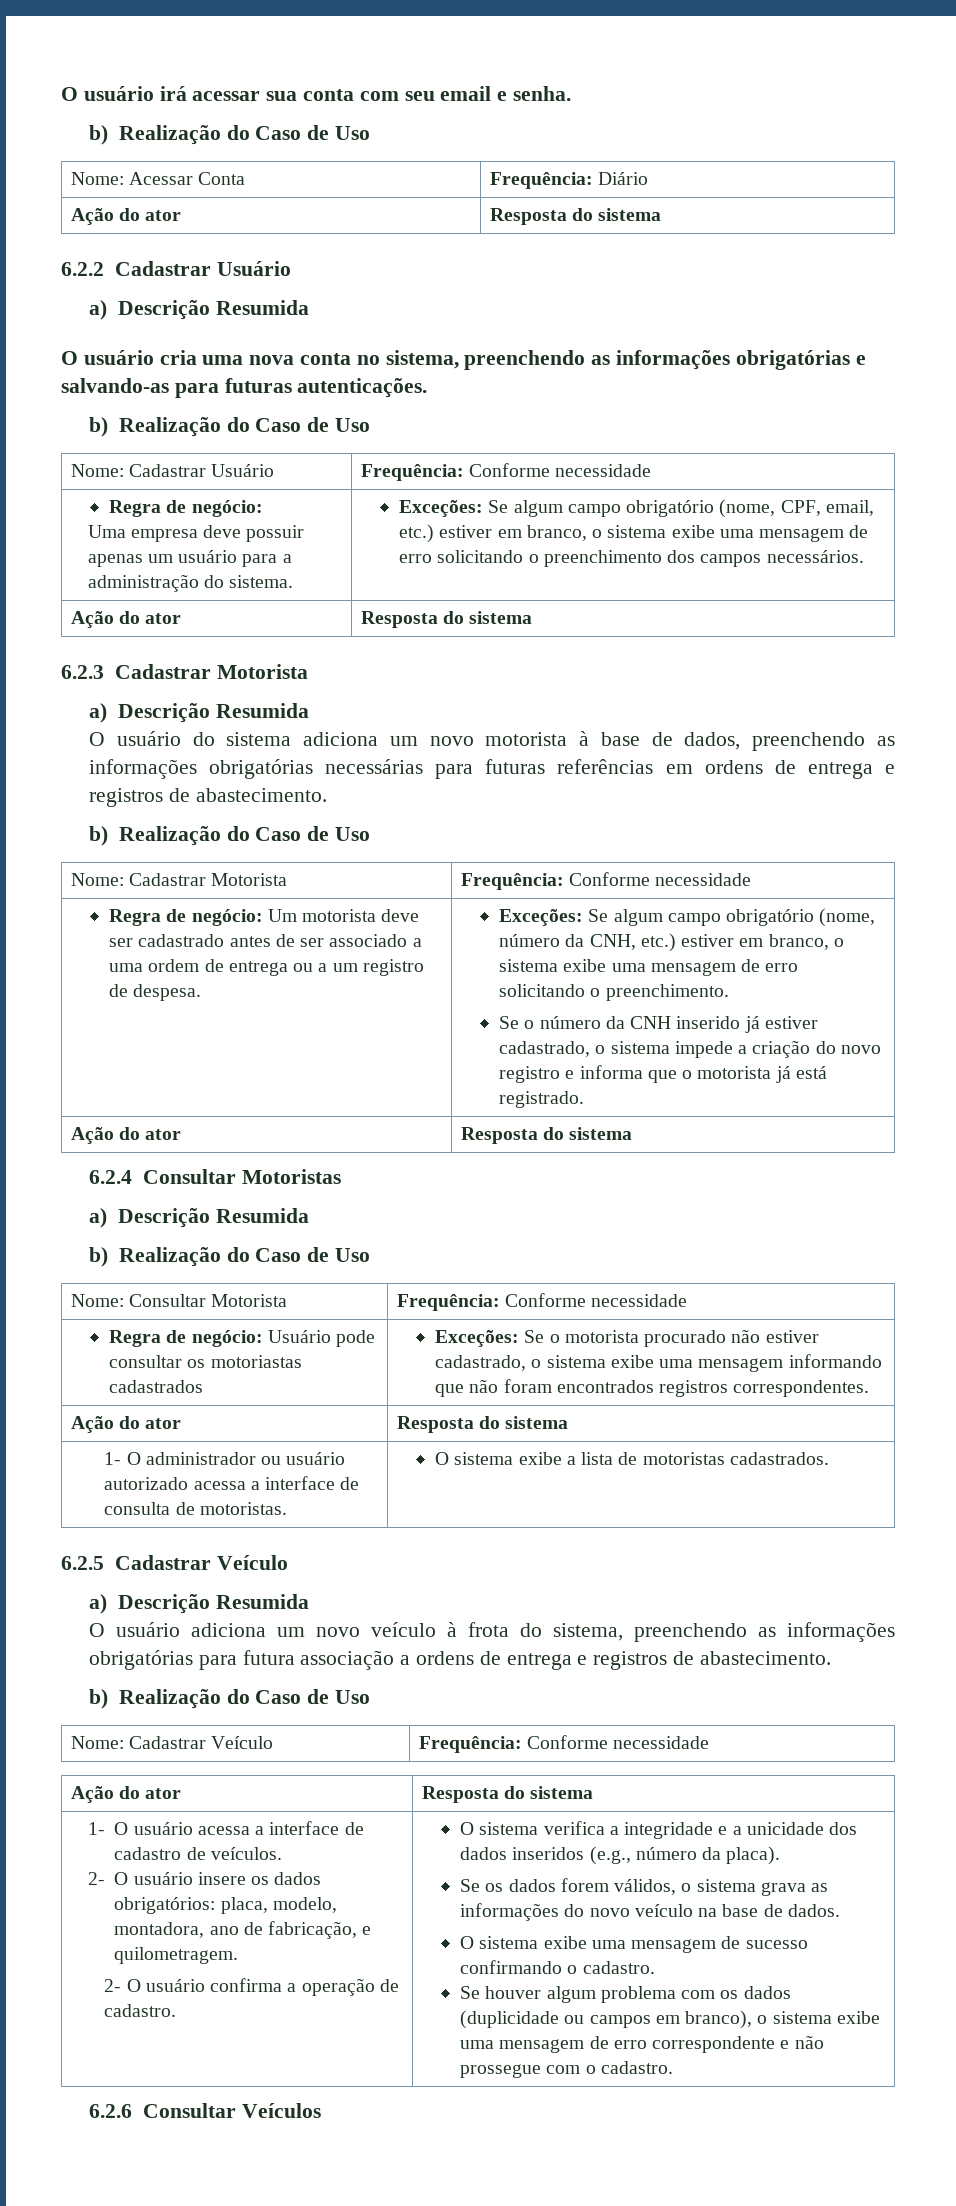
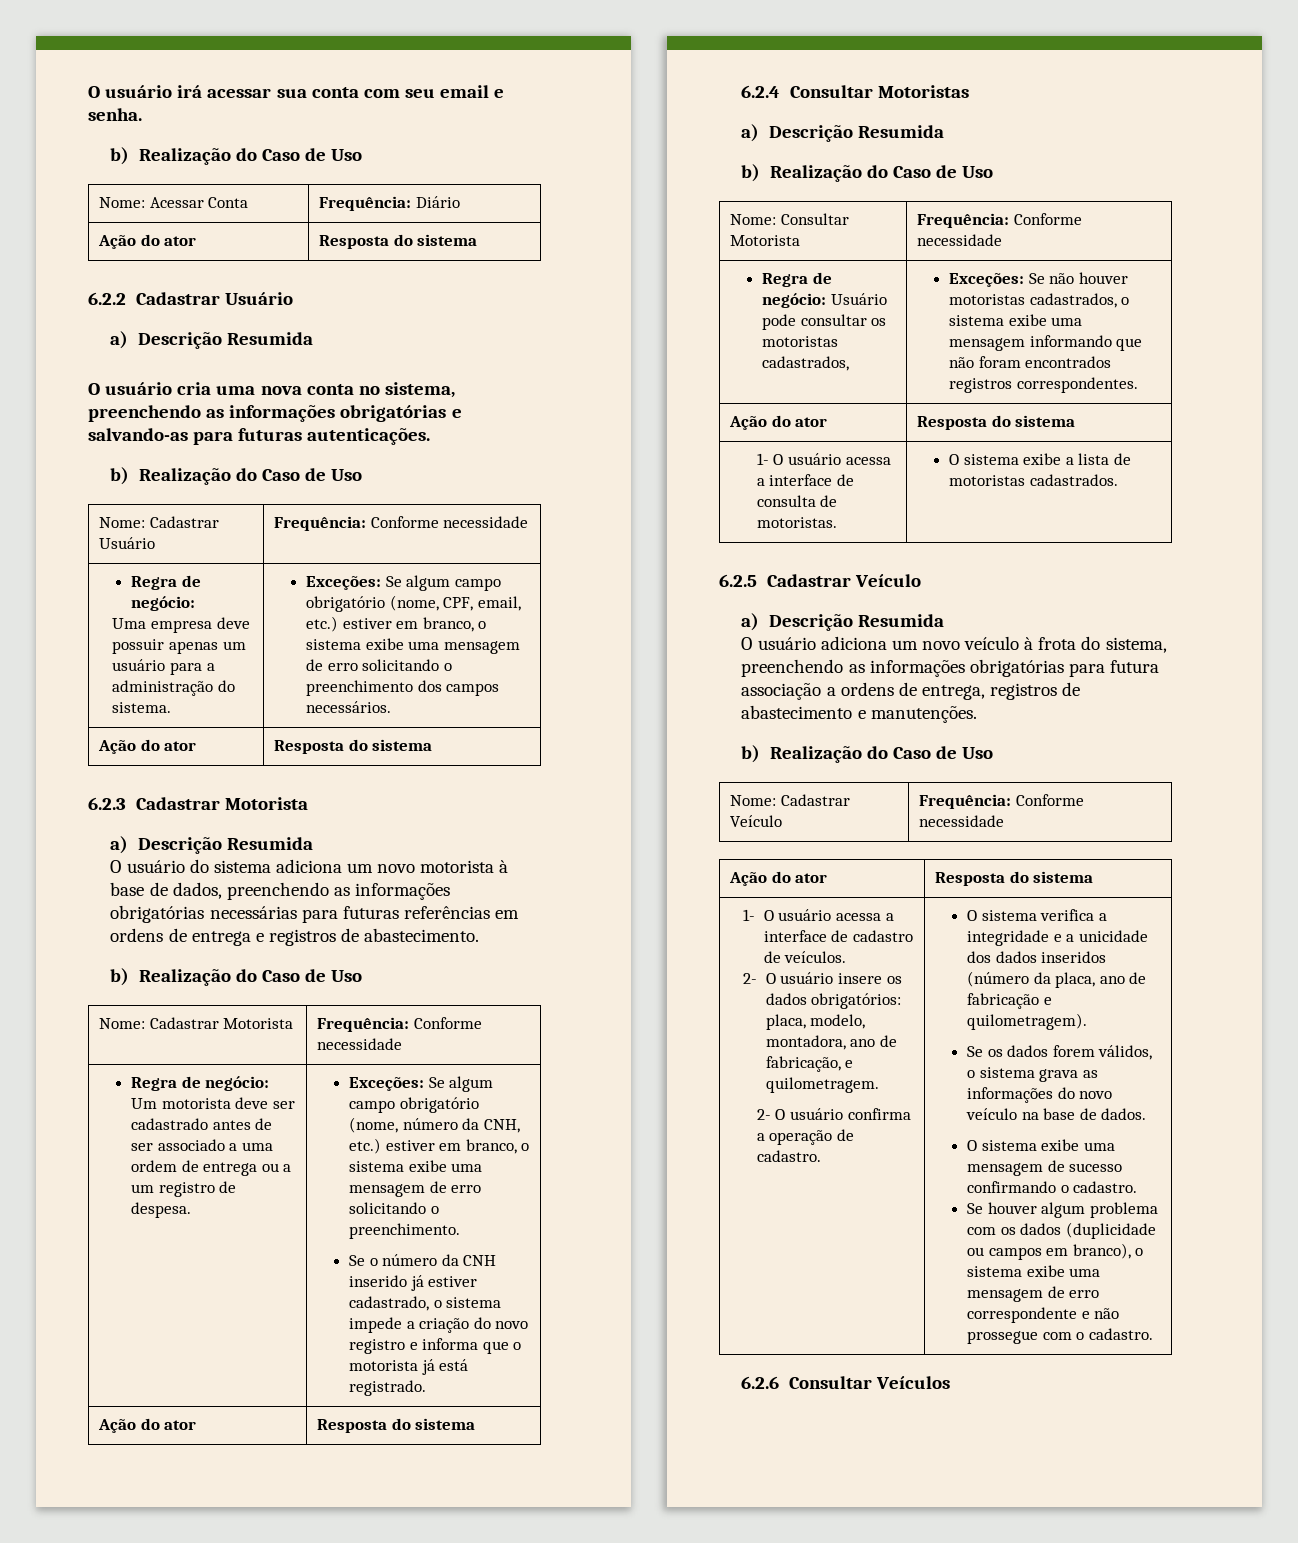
[210,1355,302,1368] [109,1380,204,1393] [435,1330,819,1347] [435,1355,527,1371] motoriastas cadastrados | Exceções: Se o motorista procurado não estiver cadastrado, -> [762,336,839,347] [762,356,850,371] [949,272,1128,287] [949,293,1117,308] motoristas cadastrados, | Exceções: Se não houver motoristas cadastrados,
[145,1452,346,1465] [104,1477,189,1490] administrador ou usuário autorizado -> [788,453,842,465] usuário
[506,1651,831,1670] entrega e registros de abastecimento. -> [921,682,1081,700] [741,705,977,723] entrega, registros de abastecimento e manutenções.
[589,1846,781,1865] (e.g., número da placa). -> [967,971,1147,988] [967,993,1052,1009] [967,1013,1088,1030] (número da placa, ano de fabricação e quilometragem).

